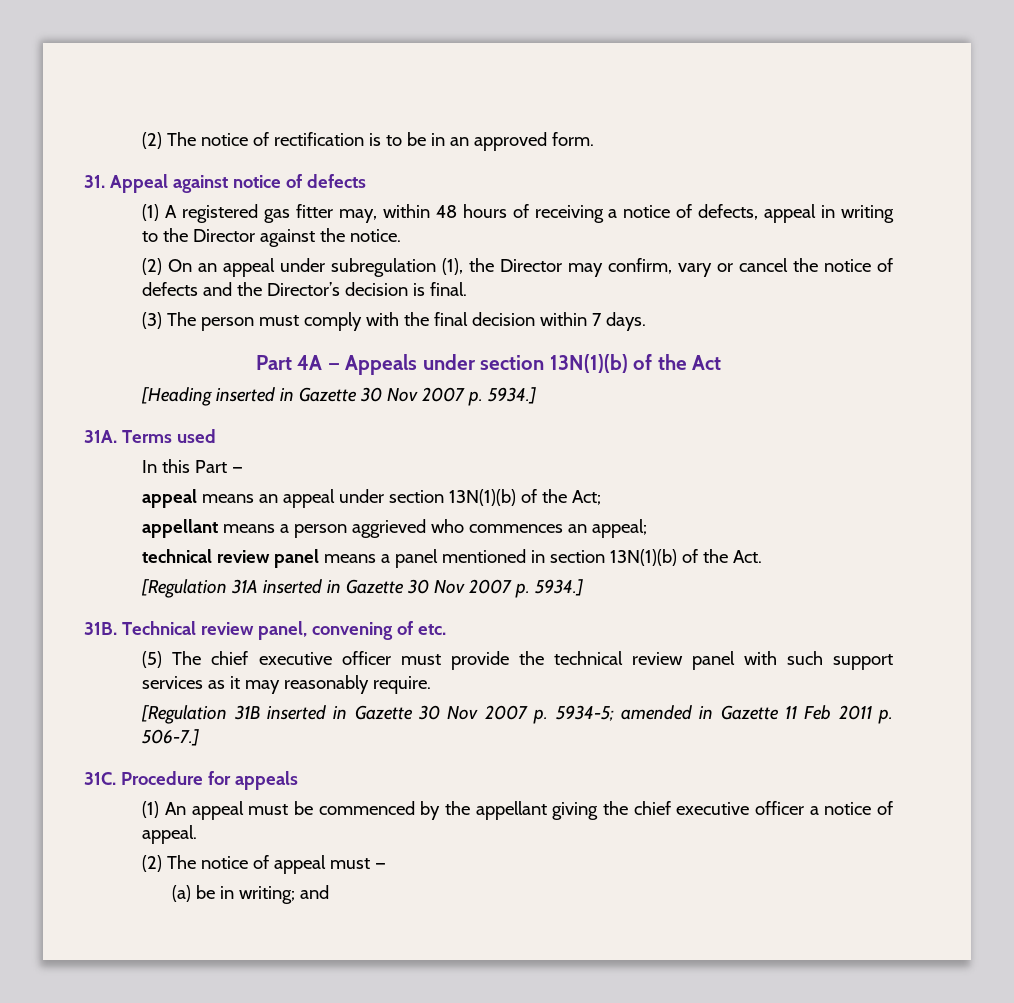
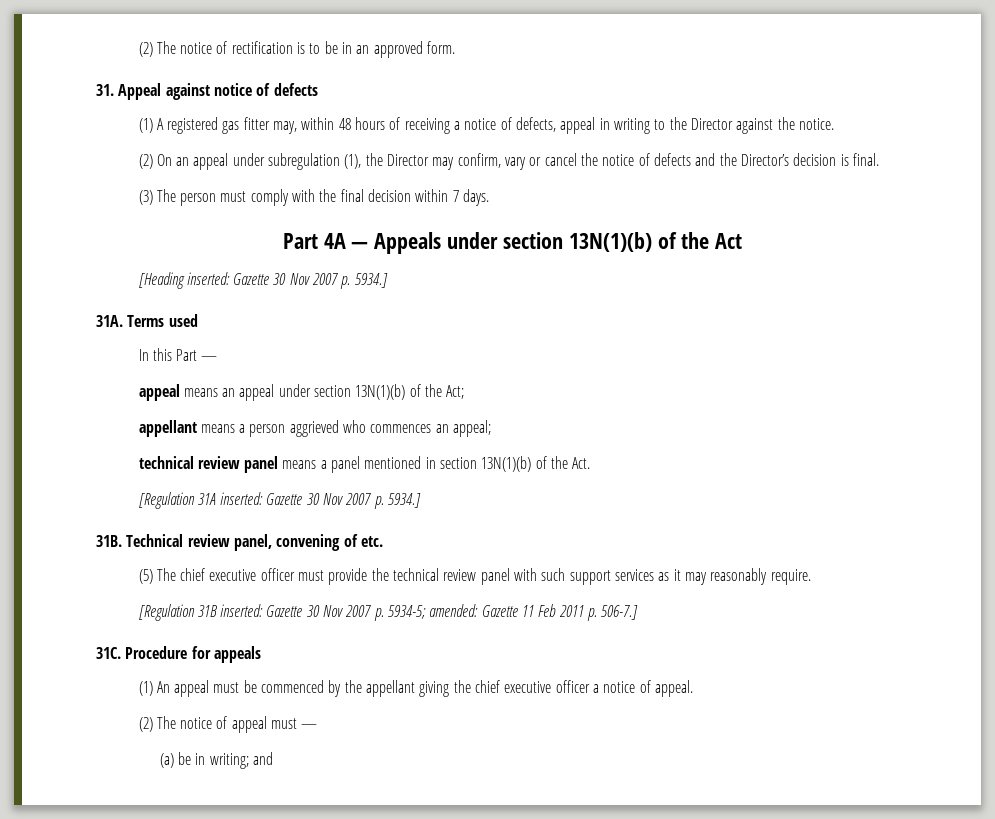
[216,387,295,402] inserted in -> [186,272,230,285] inserted:
[263,579,342,594] inserted in -> [220,492,264,505] inserted:
[267,705,348,720] inserted in -> [220,604,264,617] inserted:
[620,705,714,720] amended in -> [429,604,479,617] amended:

